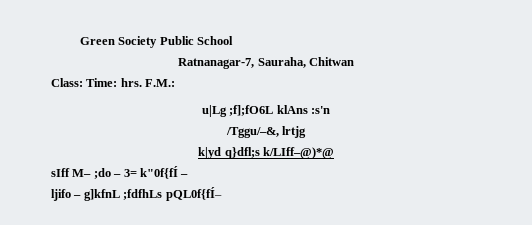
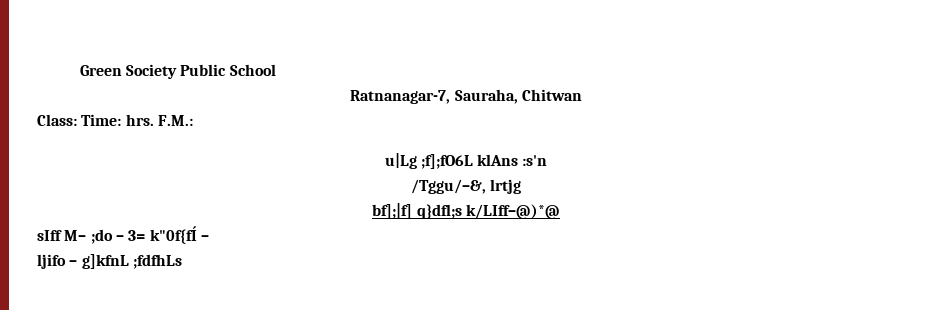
[198,147,222,159] k|yd -> [372,203,413,219] bf];|f]
[165,187,222,201] pQL0f{fÍ– -> (182, 261) none

